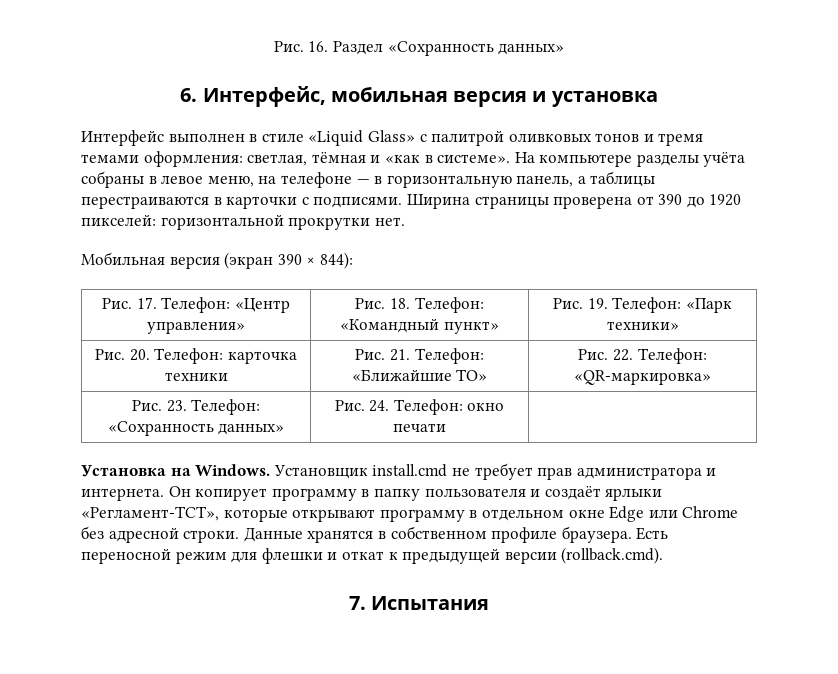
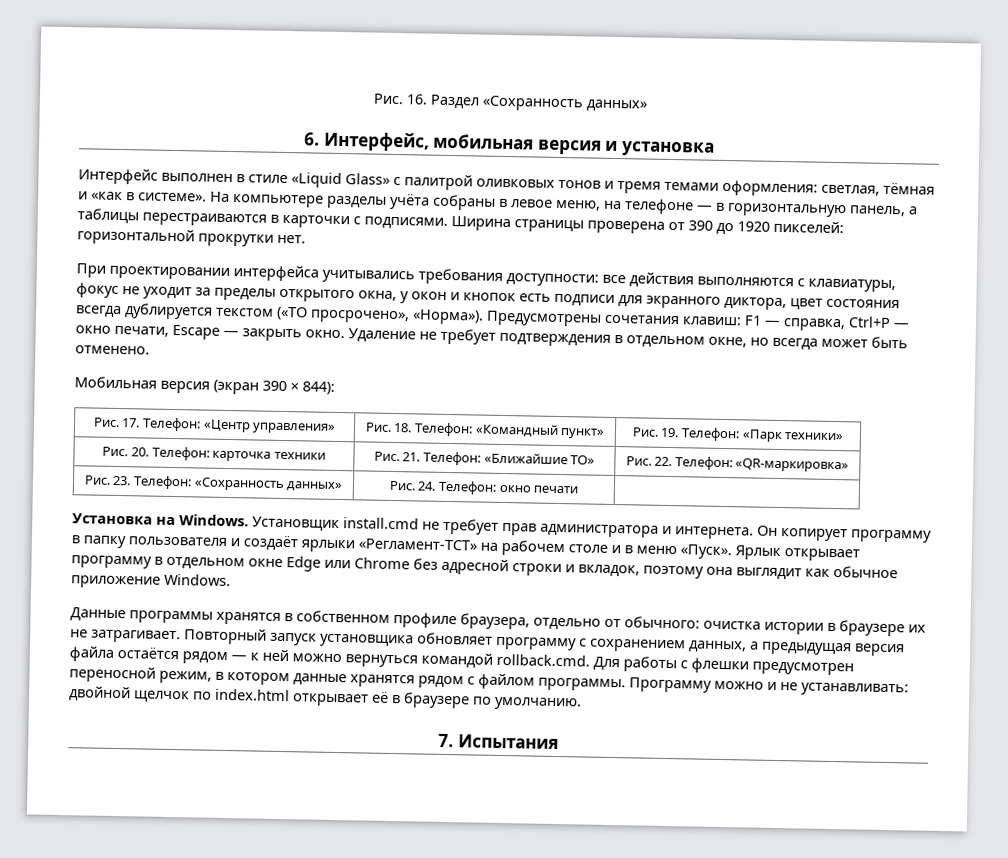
(405, 221) none -> [76,263,896,293] [76,282,900,311] [75,303,909,332] [75,324,908,350] [75,345,150,355] // При проектировании интерфейса учитывались требования доступности: все действия выполняются с клавиатуры, фокус не уходит за пределы открытого окна, у окон и кнопок есть подписи для экранного диктора, цвет состояния всегда дублируется текстом («ТО просрочено», «Норма»). Предусмотрены сочетания клавиш: F1 — справка, Ctrl+P — окно печати, Escape — закрыть окно. Удаление не требует подтверждения в отдельном окне, но всегда может быть отменено.
[81,506,376,522] «Регламент-ТСТ», которые открывают -> [358,538,860,562] «Регламент-ТСТ» на рабочем столе и в меню «Пуск». Ярлык открывает
[183,526,669,543] [81,547,664,564] строки. Данные хранятся в собственном профиле браузера. Есть переносной режим для флешки и откат к предыдущей версии (rollback.cmd). -> [512,563,898,580] [71,573,231,589] [70,607,926,637] [70,628,905,657] [69,646,854,676] [69,666,909,697] [69,686,582,711] строки и вкладок, поэтому она выглядит как обычное приложение Windows. // Данные программы хранятся в собственном профиле браузера, отдельно от обычного: очистка истории в браузере их не затрагивает. Повторный запуск установщика обновляет программу с сохранением данных, а предыдущая версия файла остаётся рядом — к ней можно вернуться командой rollback.cmd. Для работы с флешки предусмотрен переносной режим, в котором данные хранятся рядом с файлом программы. Программу можно и не устанавливать: двойной щелчок по index.html открывает её в браузере по умолчанию.

